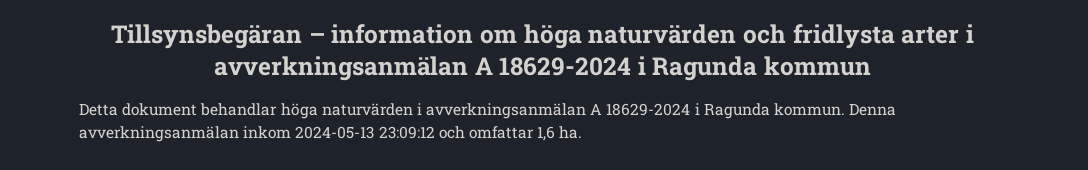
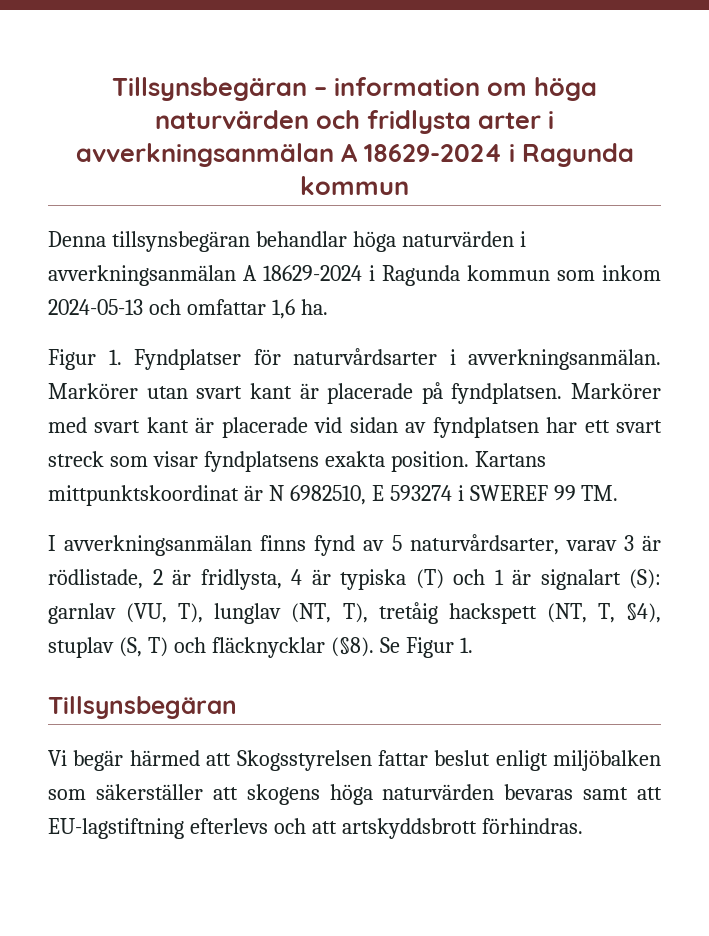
[79,103,198,116] Detta dokument -> [48,231,250,252] Denna tillsynsbegäran
[774,103,897,116] [79,126,239,142] kommun. Denna avverkningsanmälan -> [467,265,595,281] kommun som
[378,126,435,139] 23:09:12 -> (143, 307) none
(583, 132) none -> [48,348,661,370] [48,382,661,404] [48,417,662,438] [48,451,546,472] [48,485,619,506] [48,534,661,556] [48,569,661,590] [48,602,662,624] [48,637,473,658] [48,696,237,719] [48,750,661,771] [48,784,662,805] [48,818,583,839] // Figur 1. Fyndplatser för naturvårdsarter i avverkningsanmälan. Markörer utan svart kant är placerade på fyndplatsen. Markörer med svart kant är placerade vid sidan av fyndplatsen har ett svart streck som visar fyndplatsens exakta position. Kartans mittpunktskoordinat är N 6982510, E 593274 i SWEREF 99 TM. // I avverkningsanmälan finns fynd av 5 naturvårdsarter, varav 3 är rödlistade, 2 är fridlysta, 4 är typiska (T) och 1 är signalart (S): garnlav (VU, T), lunglav (NT, T), tretåig hackspett (NT, T, §4), stuplav (S, T) och fläcknycklar (§8). Se Figur 1. // Tillsynsbegäran // Vi begär härmed att Skogsstyrelsen fattar beslut enligt miljöbalken som säkerställer att skogens höga naturvärden bevaras samt att EU-lagstiftning efterlevs och att artskyddsbrott förhindras.

